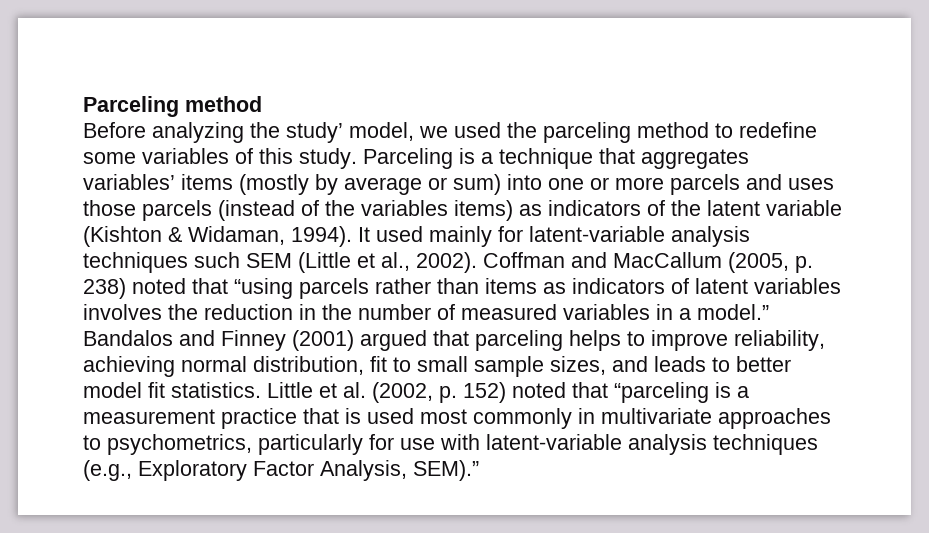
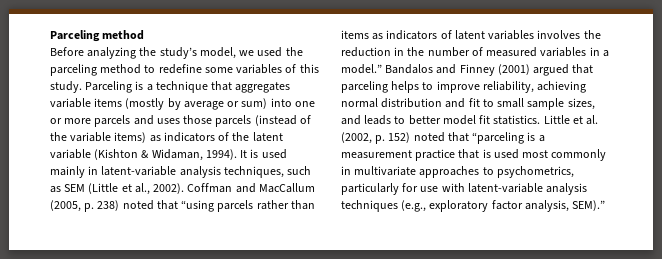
[286,122,343,143] study’ -> [159,47,197,59] study’s
[83,174,175,190] variables’ -> [50,98,91,108] variable
[361,200,448,216] variables -> [70,132,112,142] variable
(370, 234) none -> [250,149,259,158] is
[498,226,750,247] [83,252,240,273] for latent-variable analysis techniques such -> [88,166,312,178] [50,186,61,193] in latent-variable analysis techniques, such as
[253,356,364,375] distribution, -> [381,98,466,108] distribution and
[138,460,407,481] Exploratory Factor Analysis, -> [429,200,569,212] exploratory factor analysis,

